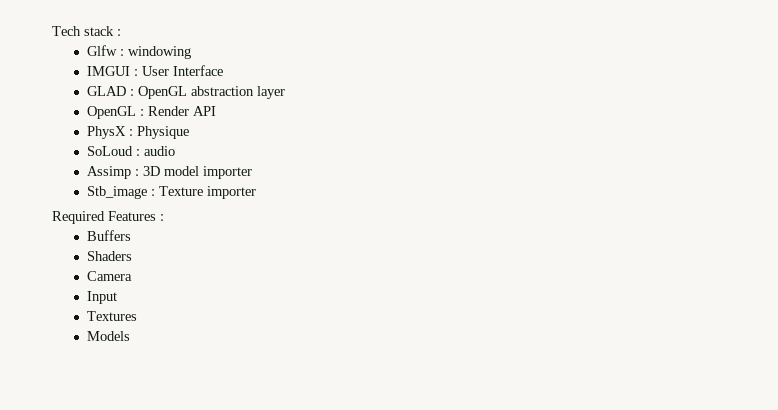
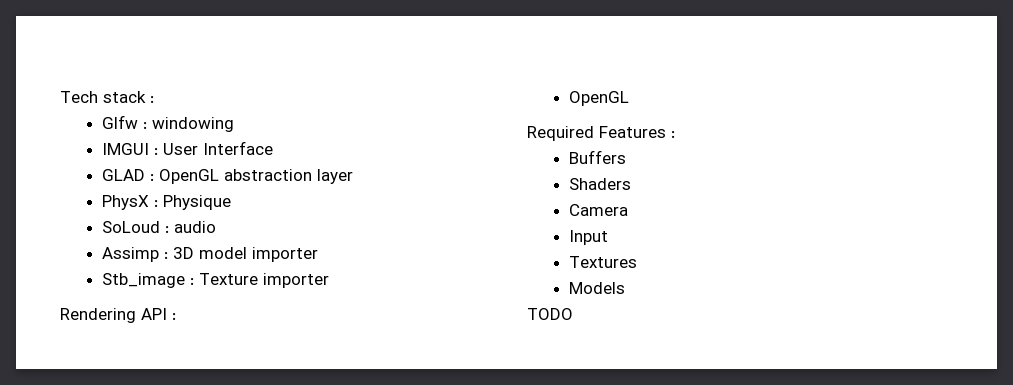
[86,106,216,119] // OpenGL : Render API -> (354, 176) none
(256, 192) none -> [60,308,176,323] [569,91,630,106] // Rendering API : // OpenGL
(130, 336) none -> [527,308,573,320] // TODO

